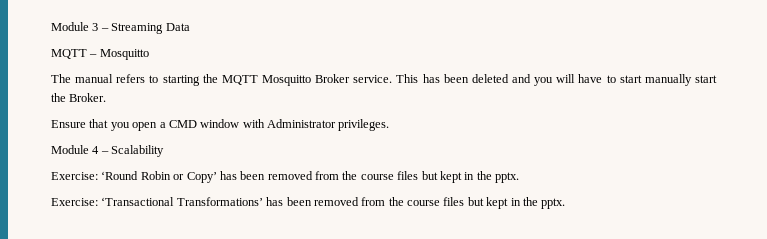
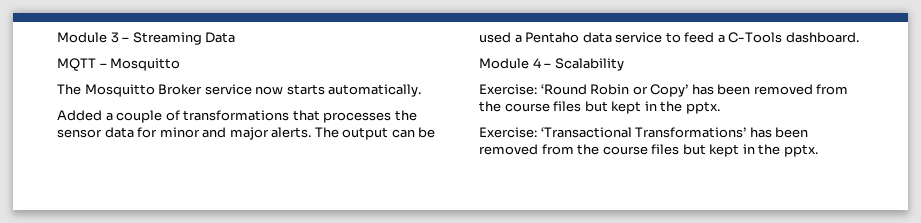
[75,74,717,86] [51,93,107,102] [51,119,390,131] manual refers to starting the MQTT Mosquitto Broker service. This has been deleted and you will have to start manually start the Broker. // Ensure that you open a CMD window with Administrator privileges. -> [84,84,422,97] [57,110,417,123] [57,127,436,140] [479,32,859,43] Mosquitto Broker service now starts automatically. // Added a couple of transformations that processes the sensor data for minor and major alerts. The output can be used a Pentaho data service to feed a C-Tools dashboard.

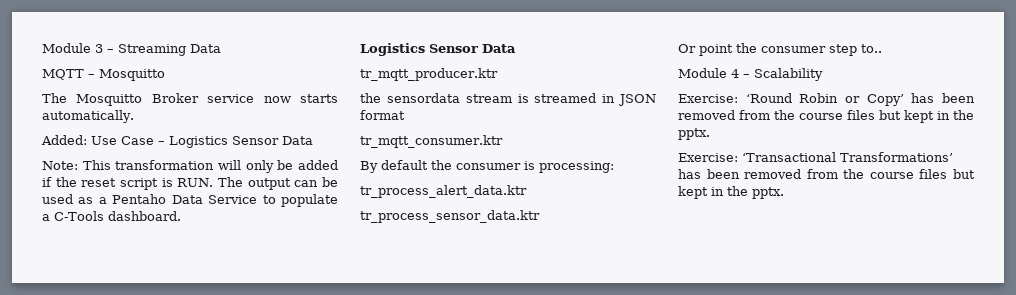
[57,110,417,123] [57,127,312,140] Added a couple of transformations that processes the sensor data for minor and major alerts. -> [41,135,313,148] [42,160,338,173] [42,177,214,190] Added: Use Case – Logistics Sensor Data // Note: This transformation will only be added if the reset script is RUN.
(511, 37) none -> [78,197,94,204] as
[582,32,715,43] data service to feed -> [171,194,338,207] Data Service to populate
(859, 37) none -> [360,43,516,56] [360,68,498,81] [360,93,656,106] [360,110,405,120] [360,135,503,148] [360,160,614,173] [360,185,527,198] [360,210,540,223] [678,43,882,56] // Logistics Sensor Data // tr_mqtt_producer.ktr // the sensordata stream is streamed in JSON format // tr_mqtt_consumer.ktr // By default the consumer is processing: // tr_process_alert_data.ktr // tr_process_sensor_data.ktr // Or point the consumer step to..

